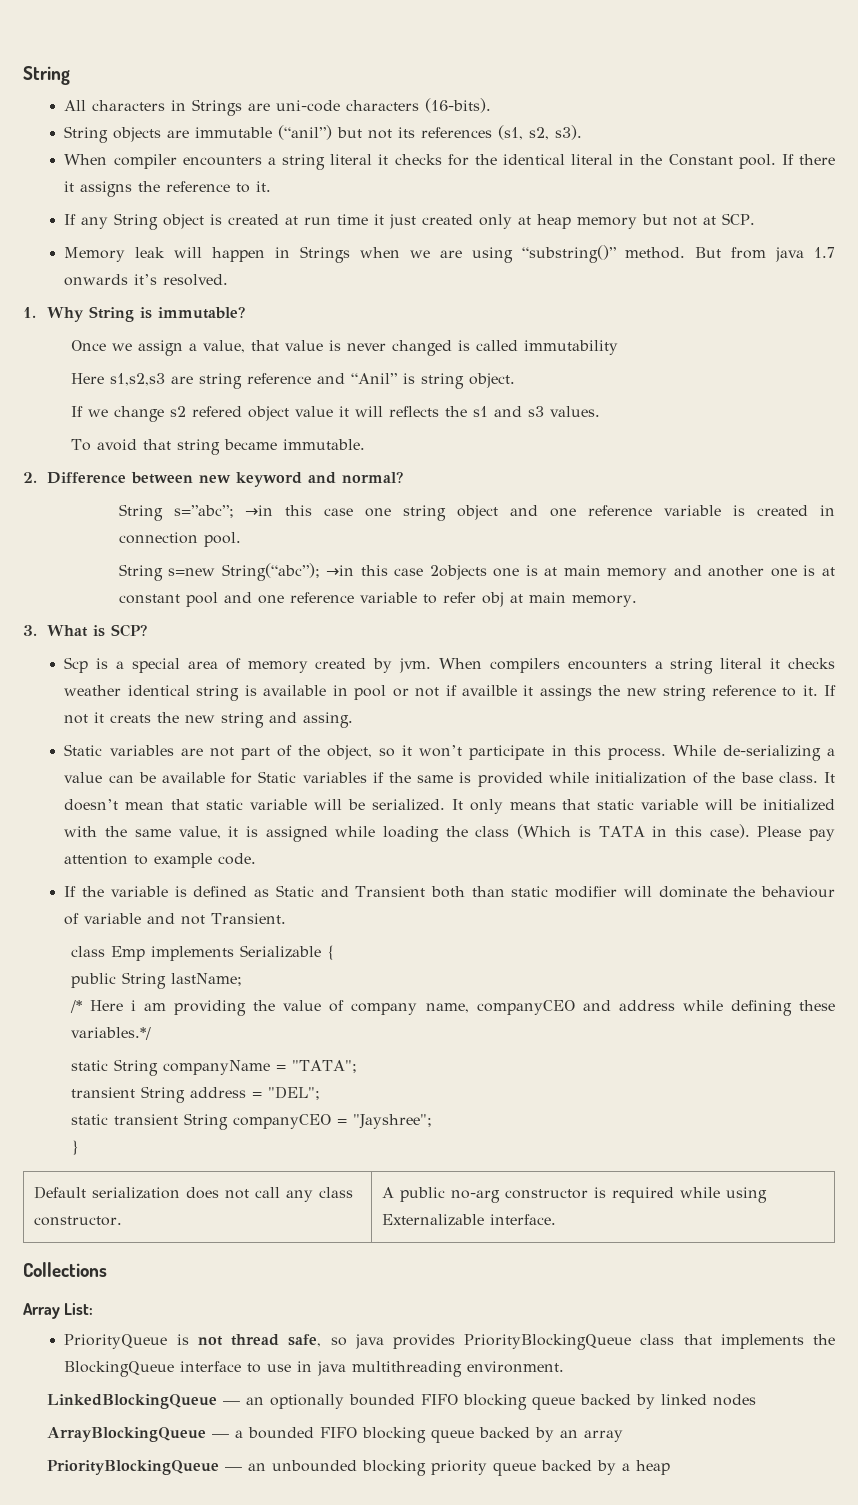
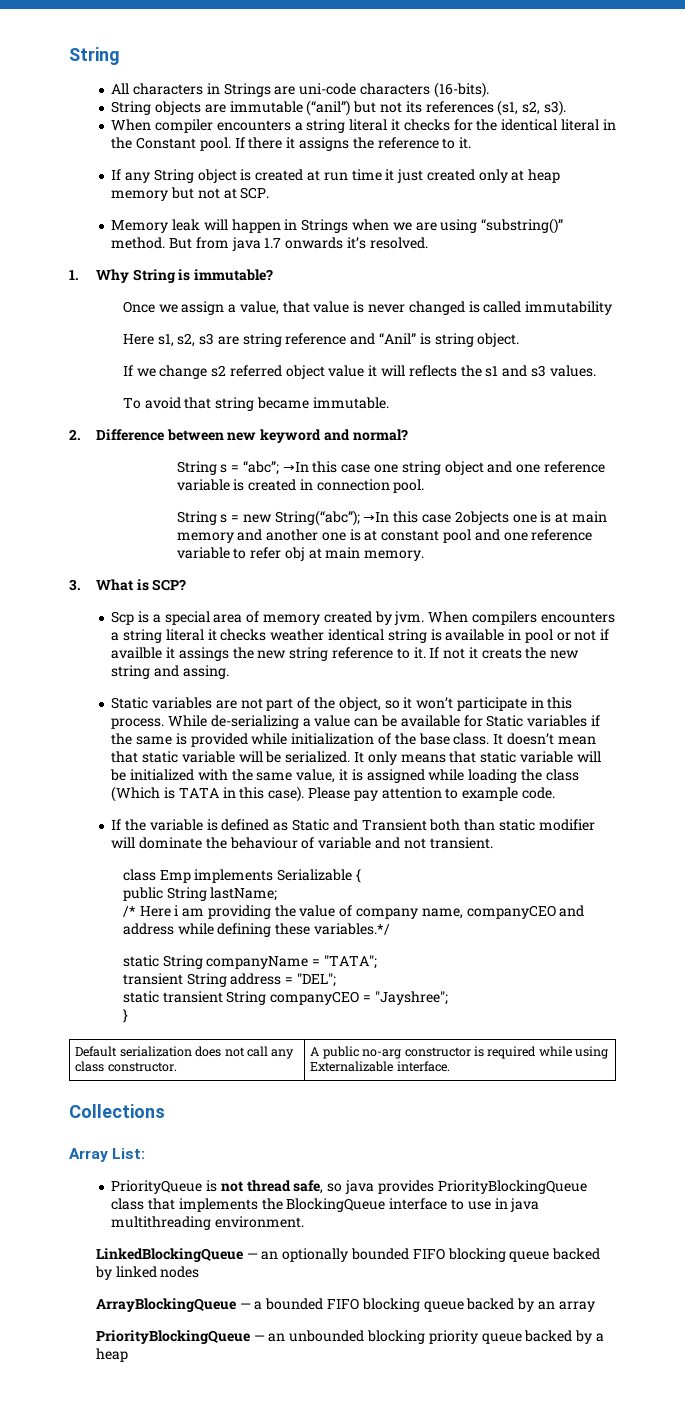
[109,373,165,386] s1,s2,s3 -> [157,333,215,347] s1, s2, s3
[191,406,242,417] refered -> [229,365,282,377] referred
[173,505,274,518] s=”abc”; →in -> [220,461,309,475] s = “abc”; →In
[168,563,355,581] s=new String(“abc”); →in -> [220,510,390,526] s = new String(“abc”); →In
[211,913,287,924] Transient. -> [429,837,493,849] transient.

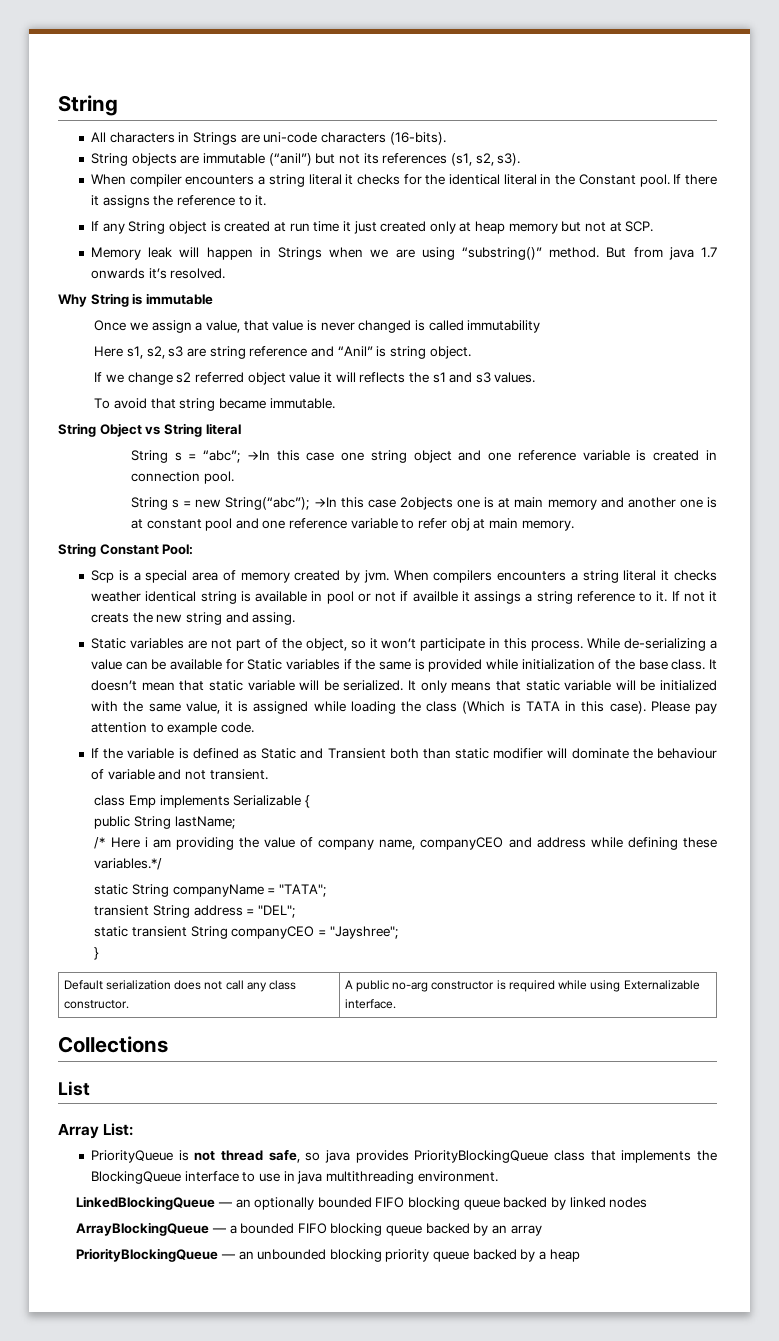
[69,270,79,280] 1. -> (226, 273) none
[194,269,274,281] immutable? -> [145,293,213,305] immutable
[69,429,408,443] 2. Difference between new keyword and normal? -> [58,423,241,437] String Object vs String literal
[69,579,187,591] 3. What is SCP? -> [58,543,194,557] String Constant Pool:
[232,647,287,659] the new -> [525,593,533,602] a
(165, 1111) none -> [58,1081,90,1096] // List

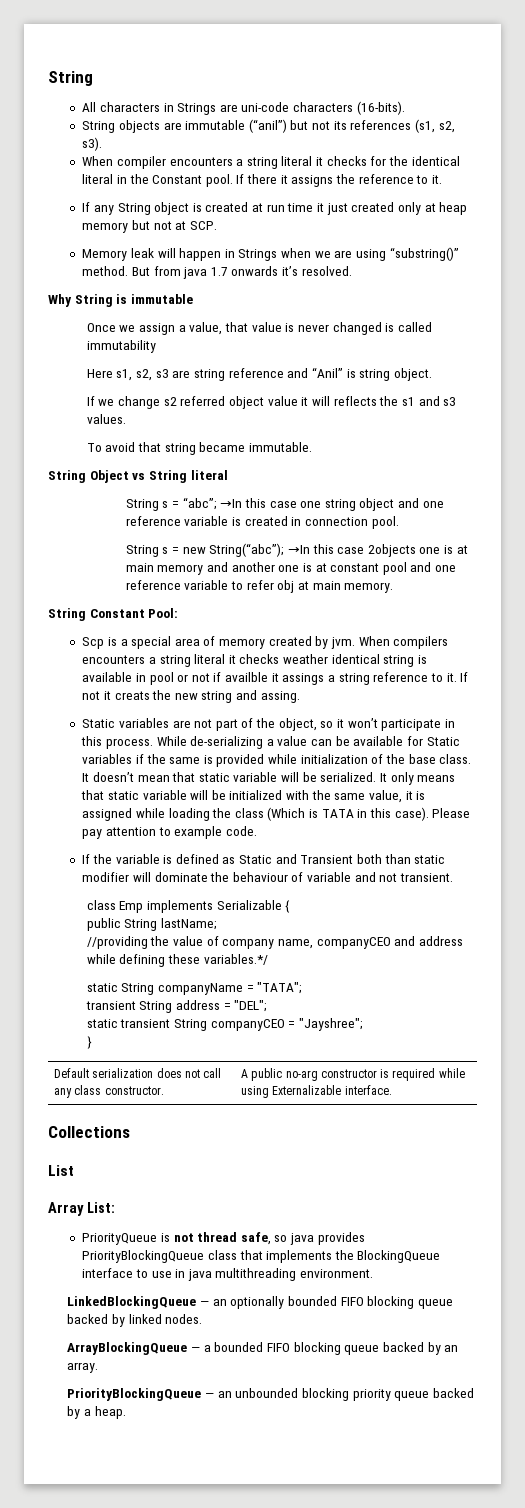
[94,837,234,850] /* Here i am providing -> [86,936,148,949] //providing
[609,1197,648,1208] nodes -> [165,1314,203,1324] nodes.
[510,1225,542,1236] array -> [67,1362,99,1373] array.
[549,1249,580,1262] heap -> [94,1406,126,1419] heap.

